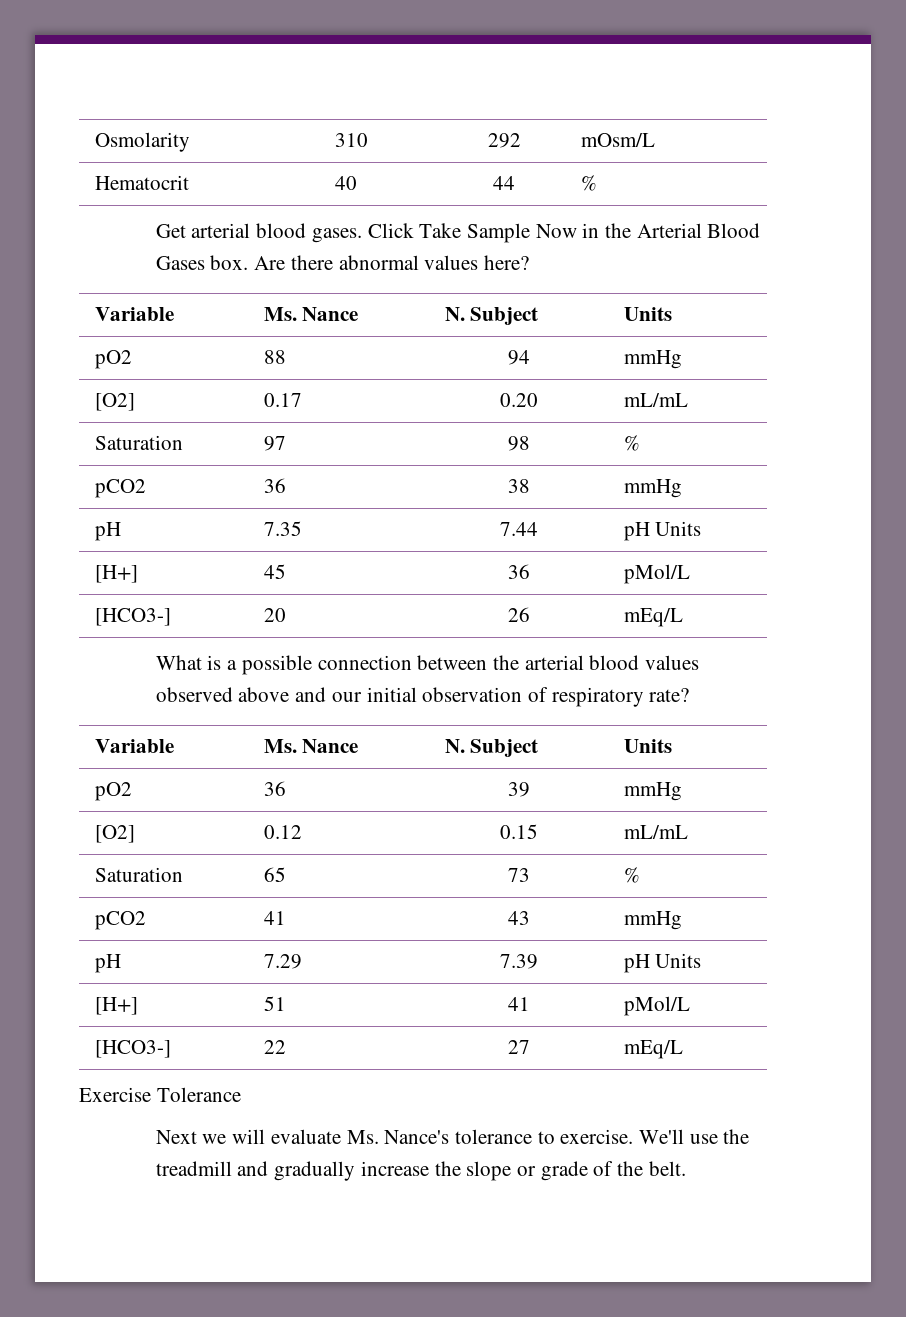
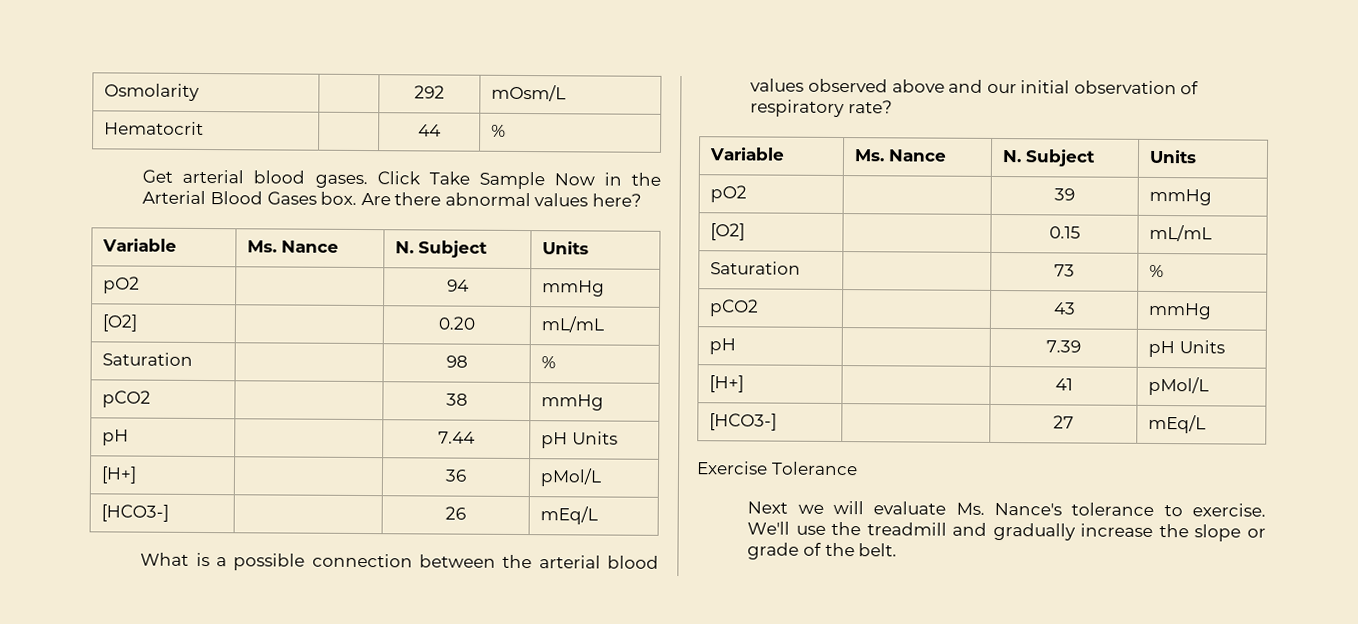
[334,133,368,147] 310 -> (201, 92) none
[334,176,357,190] 40 -> (205, 128) none
[263,350,286,364] 88 -> (141, 285) none
[263,393,302,407] 0.17 -> (138, 323) none
[263,436,286,451] 97 -> (194, 359) none
[263,478,286,493] 36 -> (152, 399) none
[263,521,302,536] 7.35 -> (130, 437) none
[263,564,286,579] 45 -> (138, 475) none
[263,608,286,622] 20 -> (170, 513) none
[263,781,286,796] 36 -> (748, 194) none
[263,825,302,839] 0.12 -> (746, 232) none
[263,867,286,882] 65 -> (802, 268) none
[263,911,286,925] 41 -> (760, 308) none
[263,954,302,969] 7.29 -> (737, 346) none
[263,996,286,1011] 51 -> (745, 384) none
[263,1040,286,1054] 22 -> (778, 422) none

